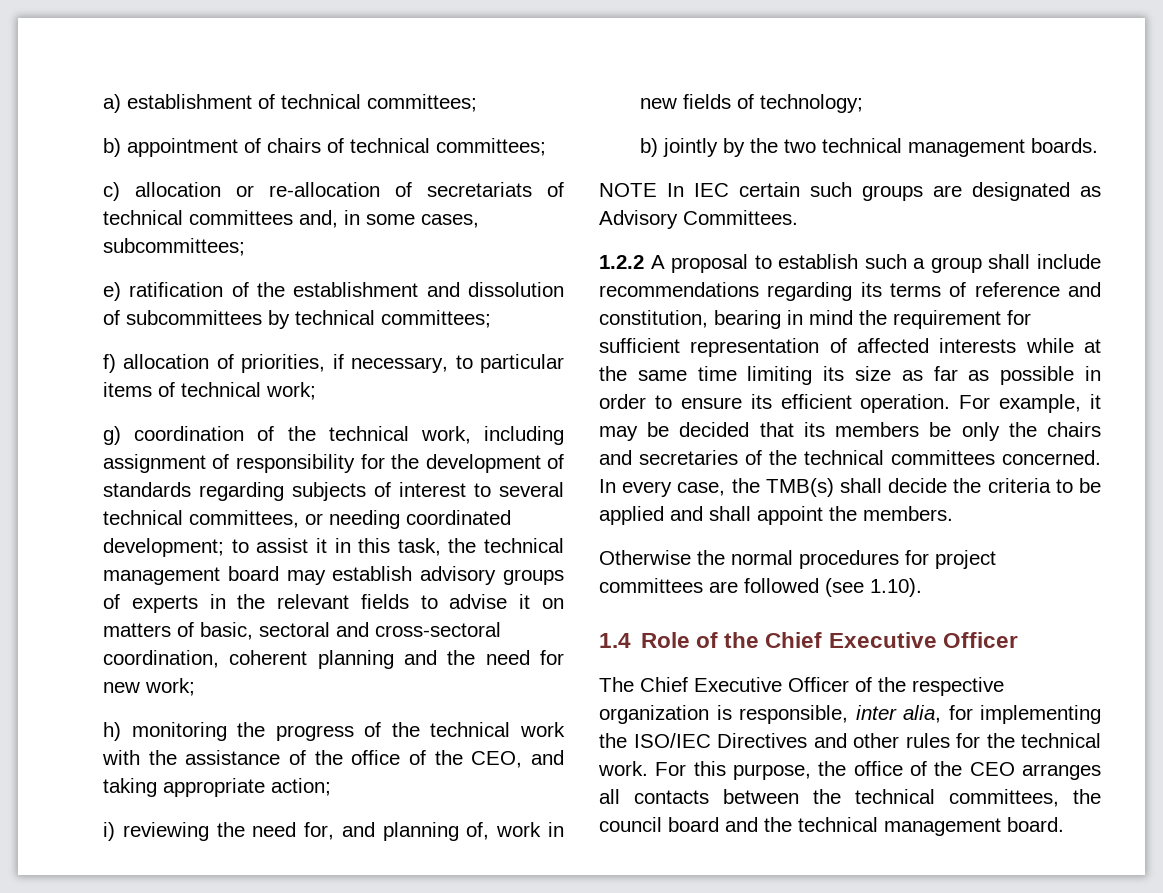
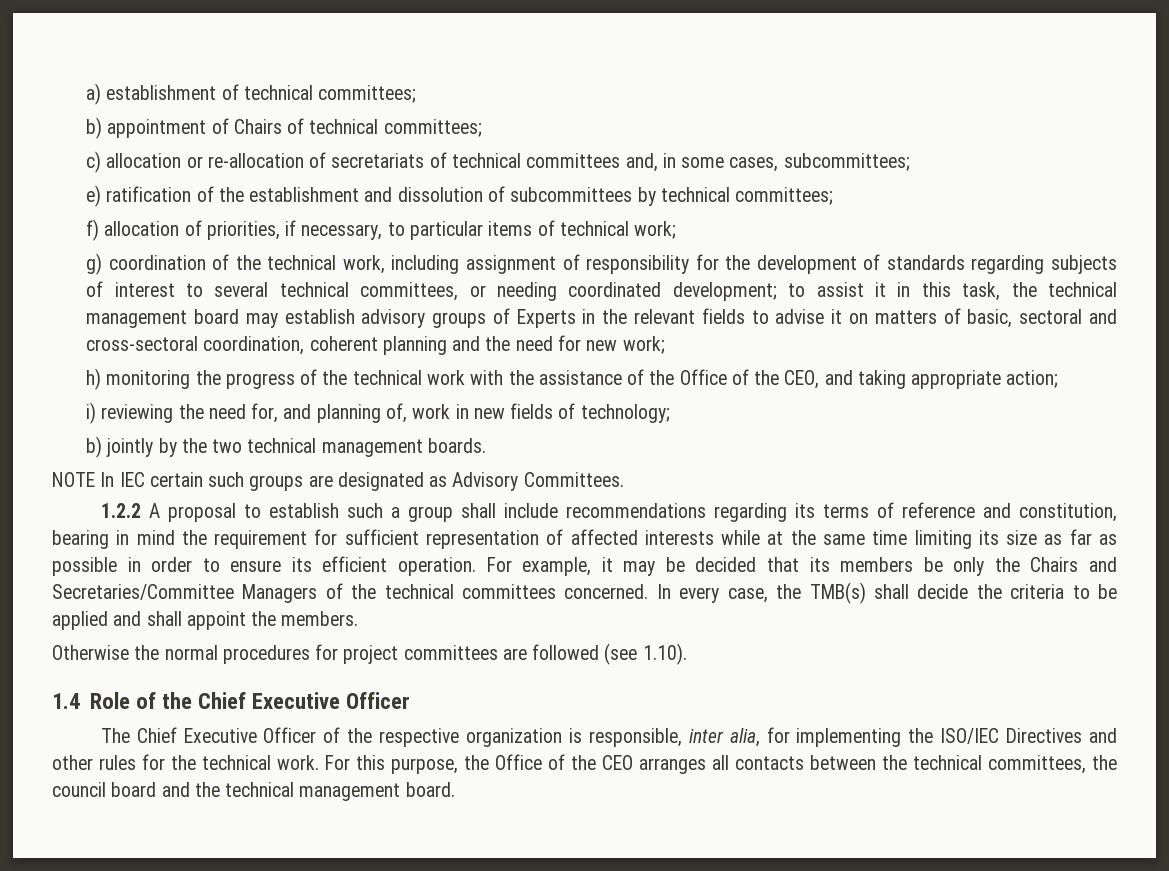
[266,138,321,153] chairs -> [233,119,282,134] Chairs
[131,595,198,613] experts -> [516,309,576,328] Experts
[351,750,401,765] office -> [679,369,727,385] Office
[1047,422,1101,437] [599,450,738,465] chairs and secretaries -> [1030,557,1117,572] [52,584,318,603] Chairs and Secretaries/Committee Managers
[853,761,903,776] office -> [495,754,542,770] Office

